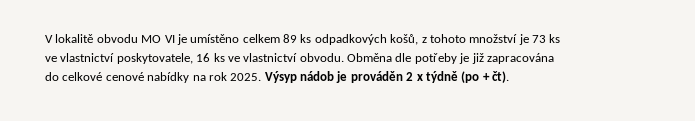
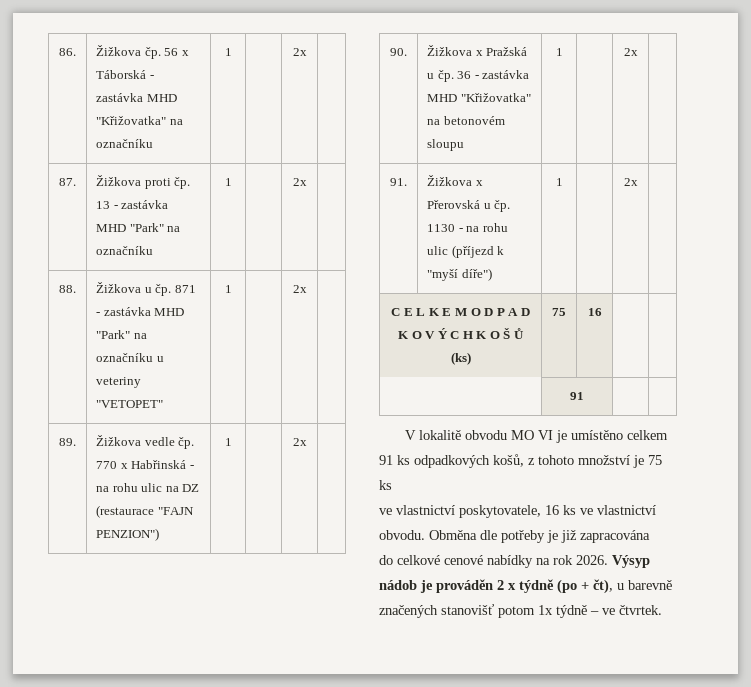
(45, 39) none -> [59,48,76,56] [96,45,189,59] [96,70,154,79] [96,93,177,102] [96,116,183,125] [96,139,154,148] [224,48,232,56] [292,48,307,56] [59,178,76,186] [96,175,191,189] [96,200,169,209] [96,223,181,232] [96,246,154,255] [224,178,232,186] [292,178,307,186] [59,285,76,293] [96,282,196,296] [96,307,185,316] [96,330,147,339] [96,353,164,362] [96,377,142,388] [96,400,164,408] [224,285,232,293] [292,285,307,293] [59,438,76,446] [96,435,195,449] [96,460,194,469] [96,483,200,492] [96,505,194,518] [96,528,160,541] [224,438,232,446] [292,438,307,446] [390,48,407,56] [427,45,528,56] [427,70,530,82] [427,93,531,102] [427,116,505,125] [427,139,465,151] [555,48,563,56] [623,48,638,56] [390,178,407,186] [427,175,483,186] [427,200,511,212] [427,223,508,232] [427,245,505,258] [427,268,492,281] [555,178,563,186] [623,178,638,186] [391,308,530,316] [398,328,524,339] [450,352,471,365] [552,308,566,316] [587,308,602,316] [570,392,584,400] 86. | Žižkova čp. 56 x Táborská - zastávka MHD "Křižovatka" na označníku | 1 | | 2x | // 87. | Žižkova proti čp. 13 - zastávka MHD "Park" na označníku | 1 | | 2x | // 88. | Žižkova u čp. 871 - zastávka MHD "Park" na označníku u veteriny "VETOPET" | 1 | | 2x | // 89. | Žižkova vedle čp. 770 x Habřinská - na rohu ulic na DZ (restaurace "FAJN PENZION") | 1 | | 2x | // 90. | Žižkova x Pražská u čp. 36 - zastávka MHD "Křižovatka" na betonovém sloupu | 1 | | 2x | // 91. | Žižkova x Přerovská u čp. 1130 - na rohu ulic (příjezd k "myší díře") | 1 | | 2x | // C E L K E M O D P A D K O V Ý C H K O Š Ů (ks) | 75 | 16 | | // | 91 | | //
[283,34,297,43] 89 -> [379,455,393,465] 91
[532,35,546,43] 73 -> [648,455,662,465] 75
[230,73,262,81] 2025. -> [576,555,608,565] 2026.
[492,71,509,83] čt). -> [593,579,672,594] [379,604,662,618] čt), u barevně značených stanovišť potom 1x týdně – ve čtvrtek.

